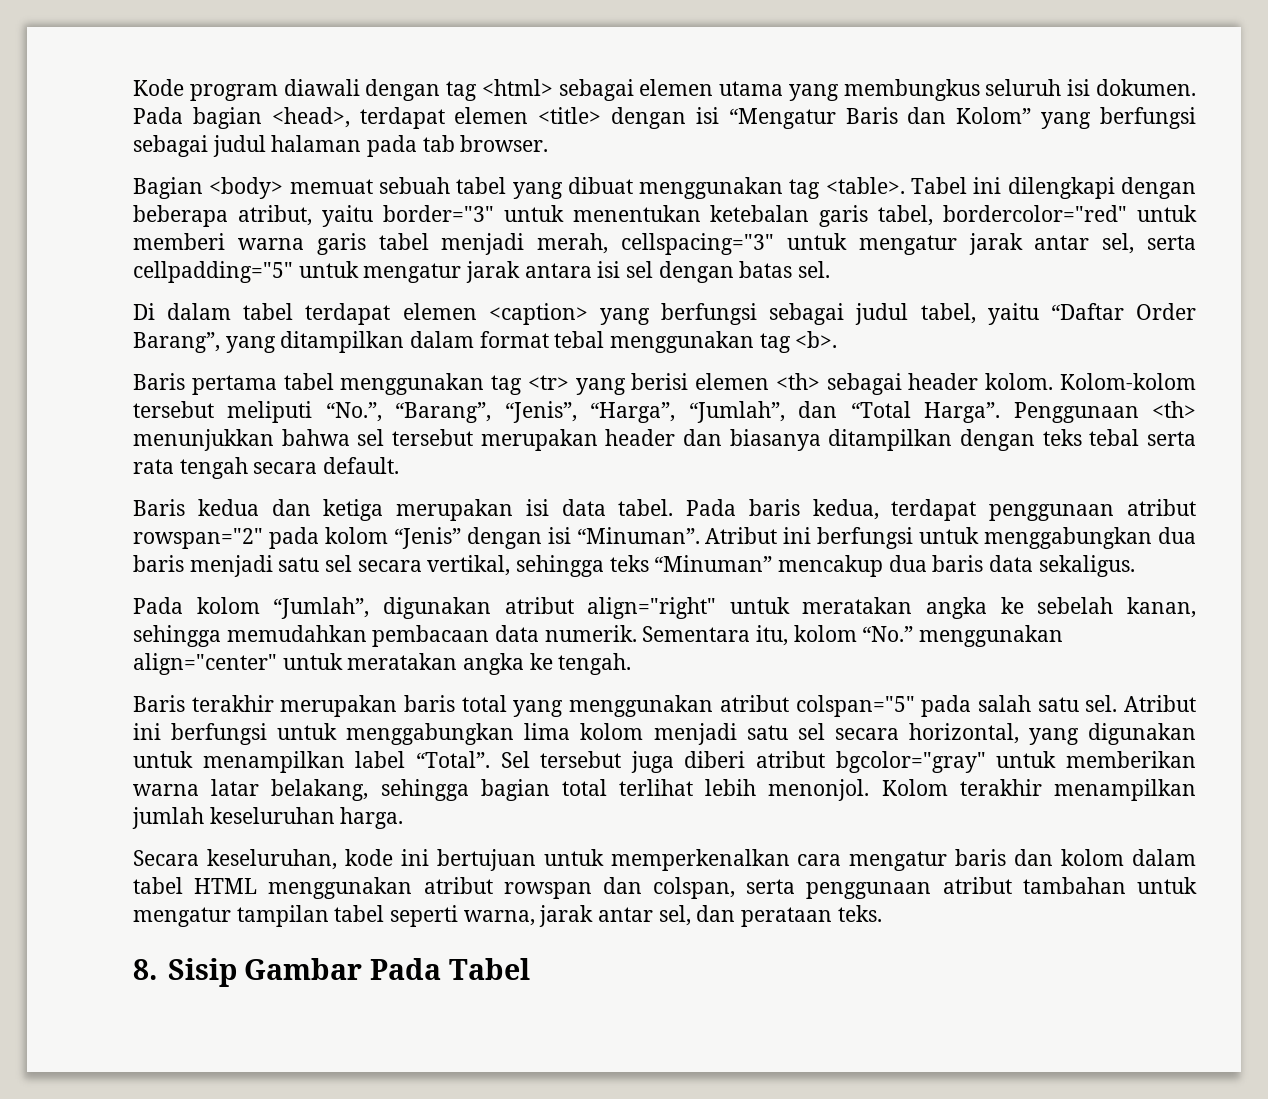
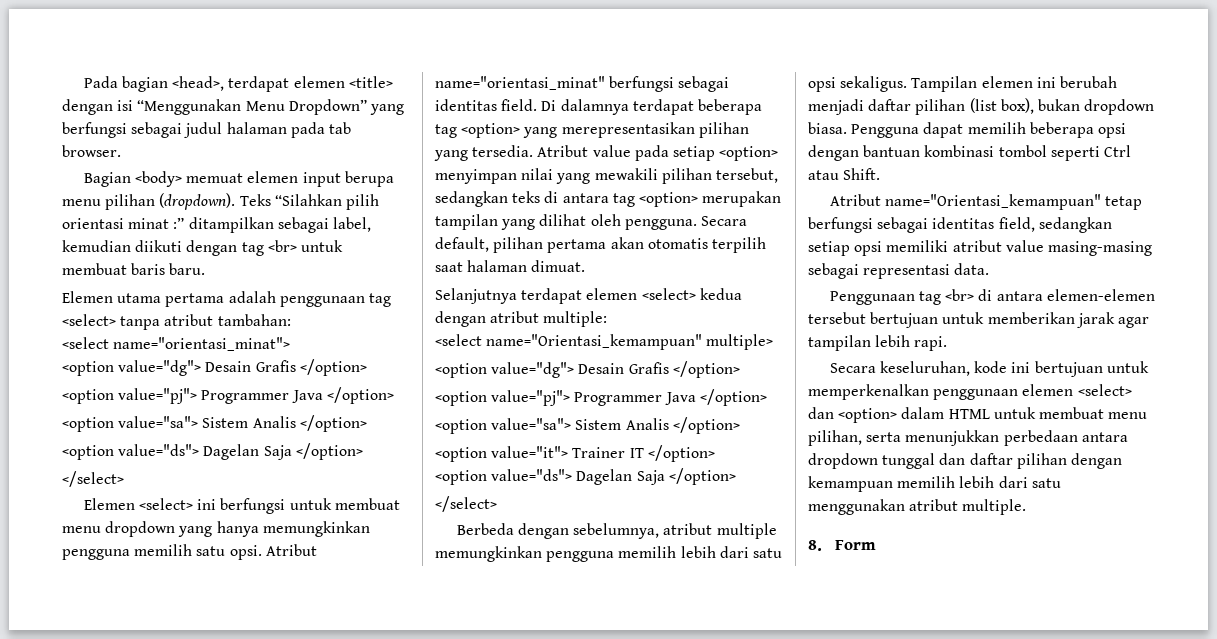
[133,79,1196,101] Kode program diawali dengan tag <html> sebagai elemen utama yang membungkus seluruh isi dokumen. -> (83, 82) none
[728,107,1032,129] “Mengatur Baris dan Kolom” -> [137,99,367,115] “Menggunakan Menu Dropdown”
[378,177,1196,199] [133,205,1197,227] [133,233,1197,255] [133,261,831,283] [133,303,1197,325] [133,331,838,353] [133,373,1196,395] [133,401,1197,423] [133,429,1196,451] [133,457,400,479] [133,499,1196,521] [133,527,1196,549] [133,555,1135,577] [133,597,1196,619] [133,625,1064,647] [133,653,632,675] [133,695,1197,717] [133,723,1197,745] [133,751,1196,773] [133,779,1196,801] [132,807,404,829] sebuah tabel yang dibuat menggunakan tag <table>. Tabel ini dilengkapi dengan beberapa atribut, yaitu border="3" untuk menentukan ketebalan garis tabel, bordercolor="red" untuk memberi warna garis tabel menjadi merah, cellspacing="3" untuk mengatur jarak antar sel, serta cellpadding="5" untuk mengatur jarak antara isi sel dengan batas sel. // Di dalam tabel terdapat elemen <caption> yang berfungsi sebagai judul tabel, yaitu “Daftar Order Barang”, yang ditampilkan dalam format tebal menggunakan tag <b>. // Baris pertama tabel menggunakan tag <tr> yang berisi elemen <th> sebagai header kolom. Kolom-kolom tersebut meliputi “No.”, “Barang”, “Jenis”, “Harga”, “Jumlah”, dan “Total Harga”. Penggunaan <th> menunjukkan bahwa sel tersebut merupakan header dan biasanya ditampilkan dengan teks tebal serta rata tengah secara default. // Baris kedua dan ketiga merupakan isi data tabel. Pada baris kedua, terdapat penggunaan atribut rowspan="2" pada kolom “Jenis” dengan isi “Minuman”. Atribut ini berfungsi untuk menggabungkan dua baris menjadi satu sel secara vertikal, sehingga teks “Minuman” mencakup dua baris data sekaligus. // Pada kolom “Jumlah”, digunakan atribut align="right" untuk meratakan angka ke sebelah kanan, sehingga memudahkan pembacaan data numerik. Sementara itu, kolom “No.” menggunakan align="center" untuk meratakan angka ke tengah. // Baris terakhir merupakan baris total yang menggunakan atribut colspan="5" pada salah satu sel. Atribut ini berfungsi untuk menggabungkan lima kolom menjadi satu sel secara horizontal, yang digunakan untuk menampilkan label “Total”. Sel tersebut juga diberi atribut bgcolor="gray" untuk memberikan warna latar belakang, sehingga bagian total terlihat lebih menonjol. Kolom terakhir menampilkan jumlah keseluruhan harga. -> [247,171,394,187] [62,193,379,210] [62,217,371,233] [62,240,343,256] [62,263,206,275] [62,291,391,307] [62,314,291,330] [62,337,291,351] [62,359,367,376] [62,387,394,404] [62,415,367,432] [62,443,363,460] [62,471,124,487] [83,498,400,514] [62,521,370,537] [62,544,317,560] [435,76,730,92] [435,99,762,115] [435,122,749,138] [434,145,779,161] [435,168,778,184] [435,191,782,207] [435,214,747,230] [435,237,766,253] [435,260,586,272] [435,288,742,304] [435,311,608,327] [435,334,774,350] [435,361,740,378] [435,389,767,406] [435,417,740,434] [435,445,715,462] [435,468,736,485] [435,496,497,512] [456,523,777,539] [435,546,782,562] [808,76,1117,92] [808,98,1155,115] [808,122,1126,138] [808,145,1131,161] [808,168,881,180] [829,194,1143,210] [808,217,1112,233] [808,240,1152,256] [808,263,990,279] [829,289,1155,305] [808,312,1149,328] [808,335,948,351] elemen input berupa menu pilihan (dropdown). Teks “Silahkan pilih orientasi minat :” ditampilkan sebagai label, kemudian diikuti dengan tag <br> untuk membuat baris baru. // Elemen utama pertama adalah penggunaan tag <select> tanpa atribut tambahan: // <select name="orientasi_minat"> // <option value="dg"> Desain Grafis </option> // <option value="pj"> Programmer Java </option> // <option value="sa"> Sistem Analis </option> // <option value="ds"> Dagelan Saja </option> // </select> // Elemen <select> ini berfungsi untuk membuat menu dropdown yang hanya memungkinkan pengguna memilih satu opsi. Atribut name="orientasi_minat" berfungsi sebagai identitas field. Di dalamnya terdapat beberapa tag <option> yang merepresentasikan pilihan yang tersedia. Atribut value pada setiap <option> menyimpan nilai yang mewakili pilihan tersebut, sedangkan teks di antara tag <option> merupakan tampilan yang dilihat oleh pengguna. Secara default, pilihan pertama akan otomatis terpilih saat halaman dimuat. // Selanjutnya terdapat elemen <select> kedua dengan atribut multiple: // <select name="Orientasi_kemampuan" multiple> // <option value="dg"> Desain Grafis </option> // <option value="pj"> Programmer Java </option> // <option value="sa"> Sistem Analis </option> // <option value="it"> Trainer IT </option> // <option value="ds"> Dagelan Saja </option> // </select> // Berbeda dengan sebelumnya, atribut multiple memungkinkan pengguna memilih lebih dari satu opsi sekaligus. Tampilan elemen ini berubah menjadi daftar pilihan (list box), bukan dropdown biasa. Pengguna dapat memilih beberapa opsi dengan bantuan kombinasi tombol seperti Ctrl atau Shift. // Atribut name="Orientasi_kemampuan" tetap berfungsi sebagai identitas field, sedangkan setiap opsi memiliki atribut value masing-masing sebagai representasi data. // Penggunaan tag <br> di antara elemen-elemen tersebut bertujuan untuk memberikan jarak agar tampilan lebih rapi.
[797,849,1196,871] [133,877,1197,899] [133,905,882,927] [133,958,530,987] cara mengatur baris dan kolom dalam tabel HTML menggunakan atribut rowspan dan colspan, serta penggunaan atribut tambahan untuk mengatur tampilan tabel seperti warna, jarak antar sel, dan perataan teks. // 8. Sisip Gambar Pada Tabel -> [933,384,1132,400] [808,407,1148,423] [808,430,1128,446] [808,453,1122,469] [808,476,1061,492] [808,499,1027,515] [808,540,877,551] penggunaan elemen <select> dan <option> dalam HTML untuk membuat menu pilihan, serta menunjukkan perbedaan antara dropdown tunggal dan daftar pilihan dengan kemampuan memilih lebih dari satu menggunakan atribut multiple. // 8. Form

